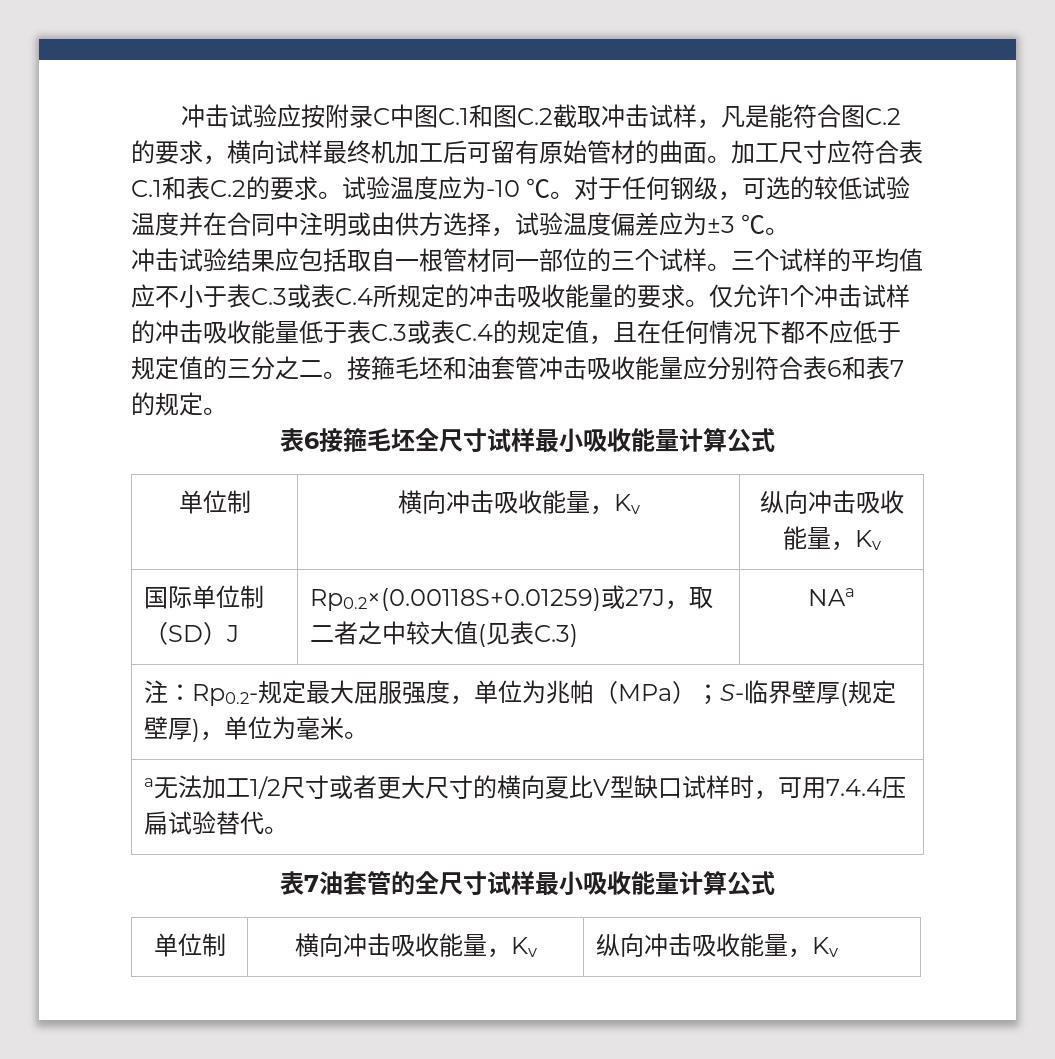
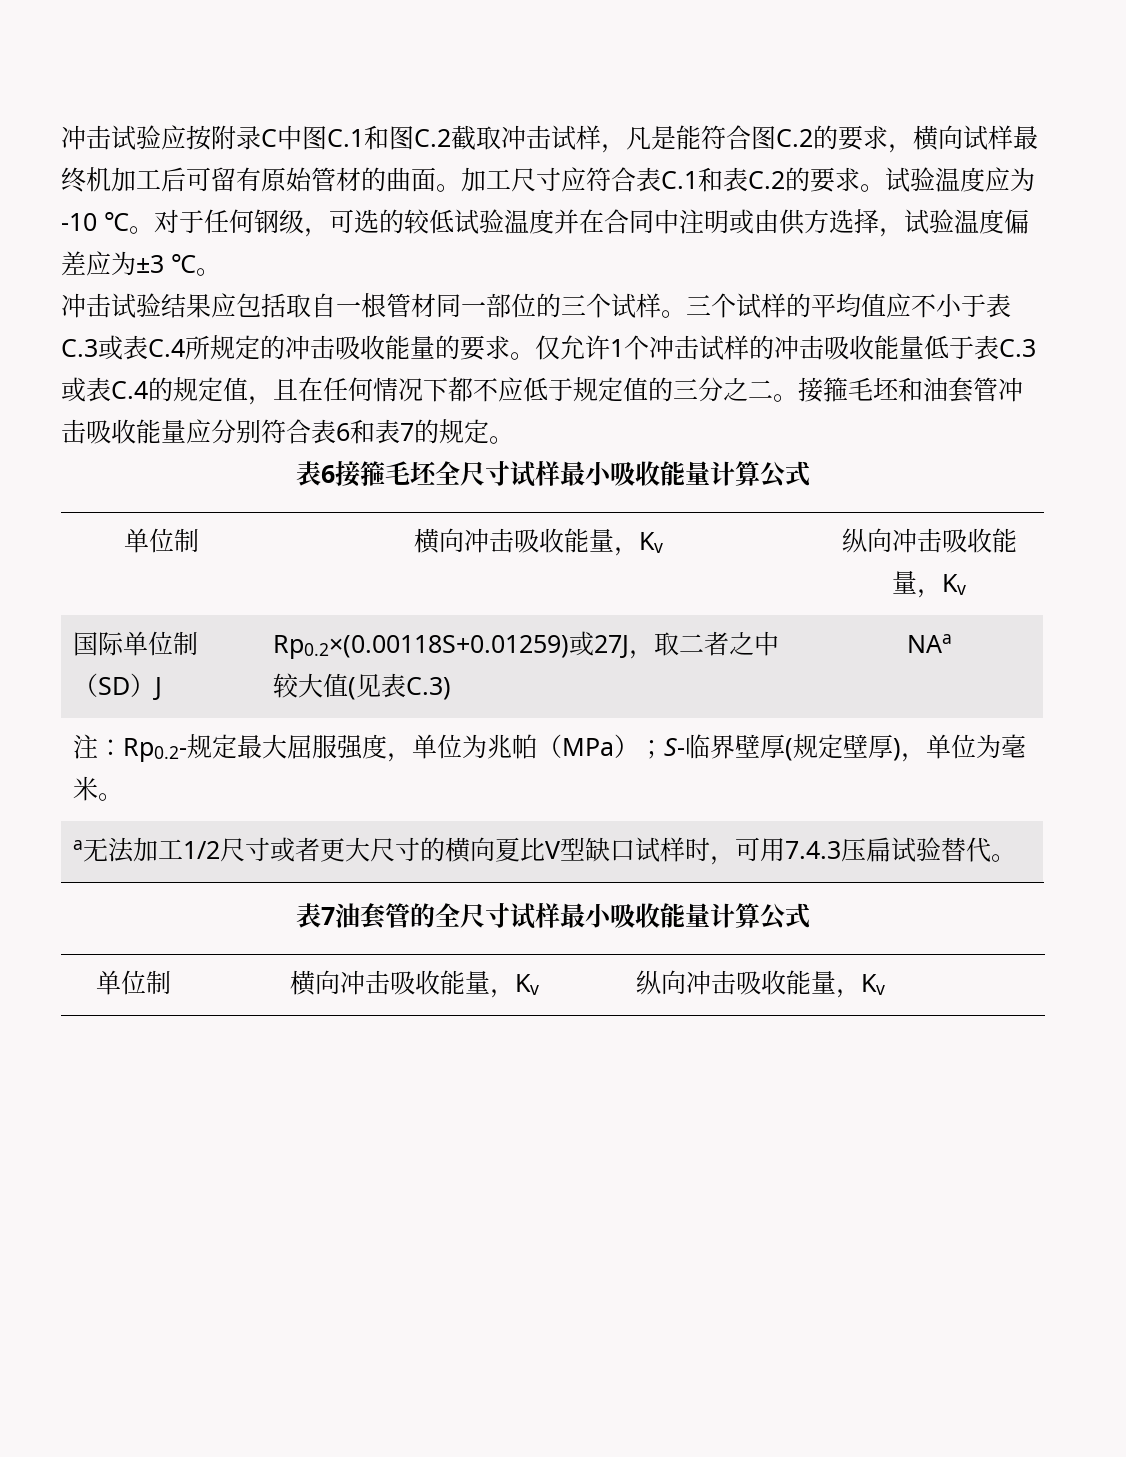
[826,779,883,796] 7.4.4 -> [784,841,841,859] 7.4.3

